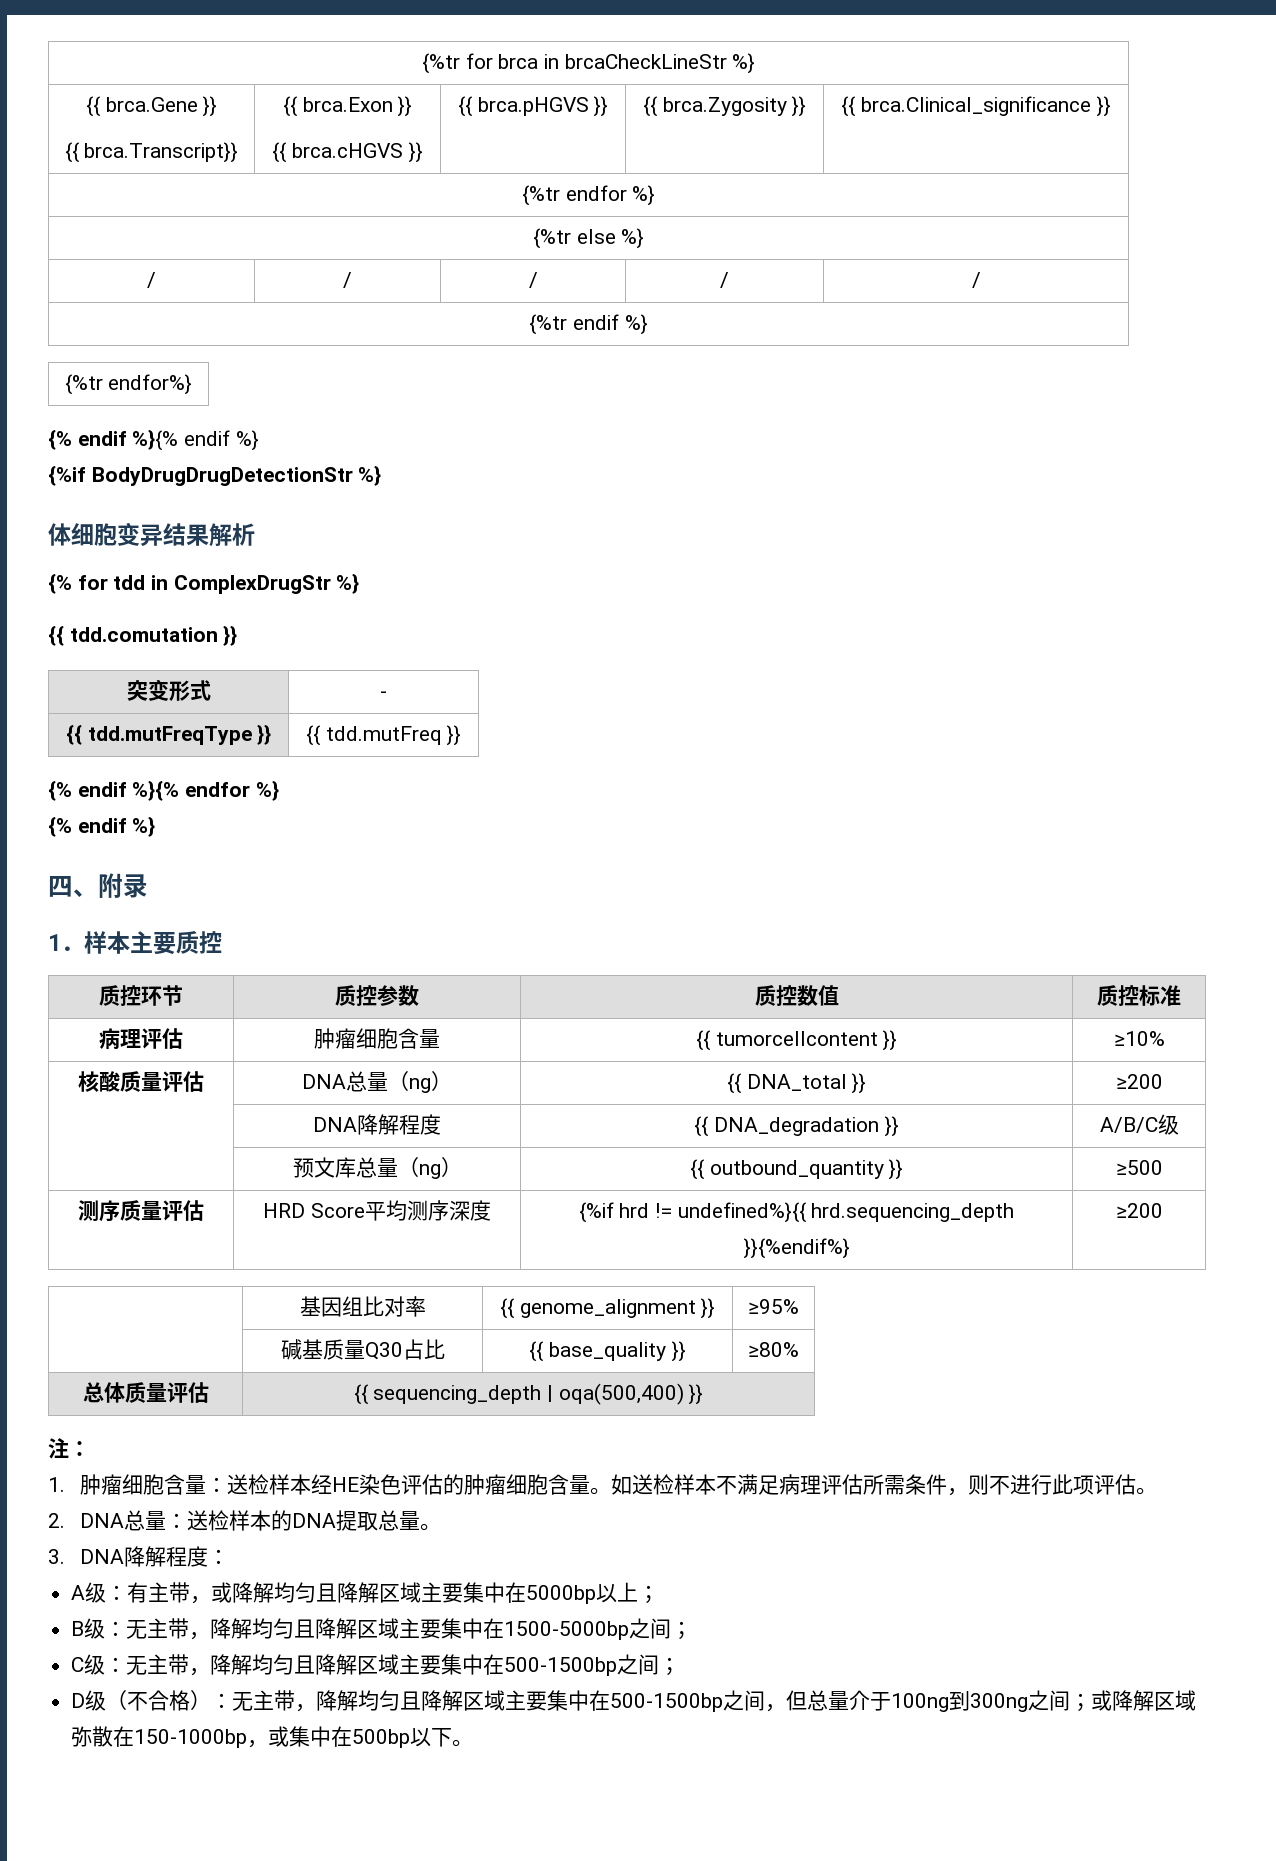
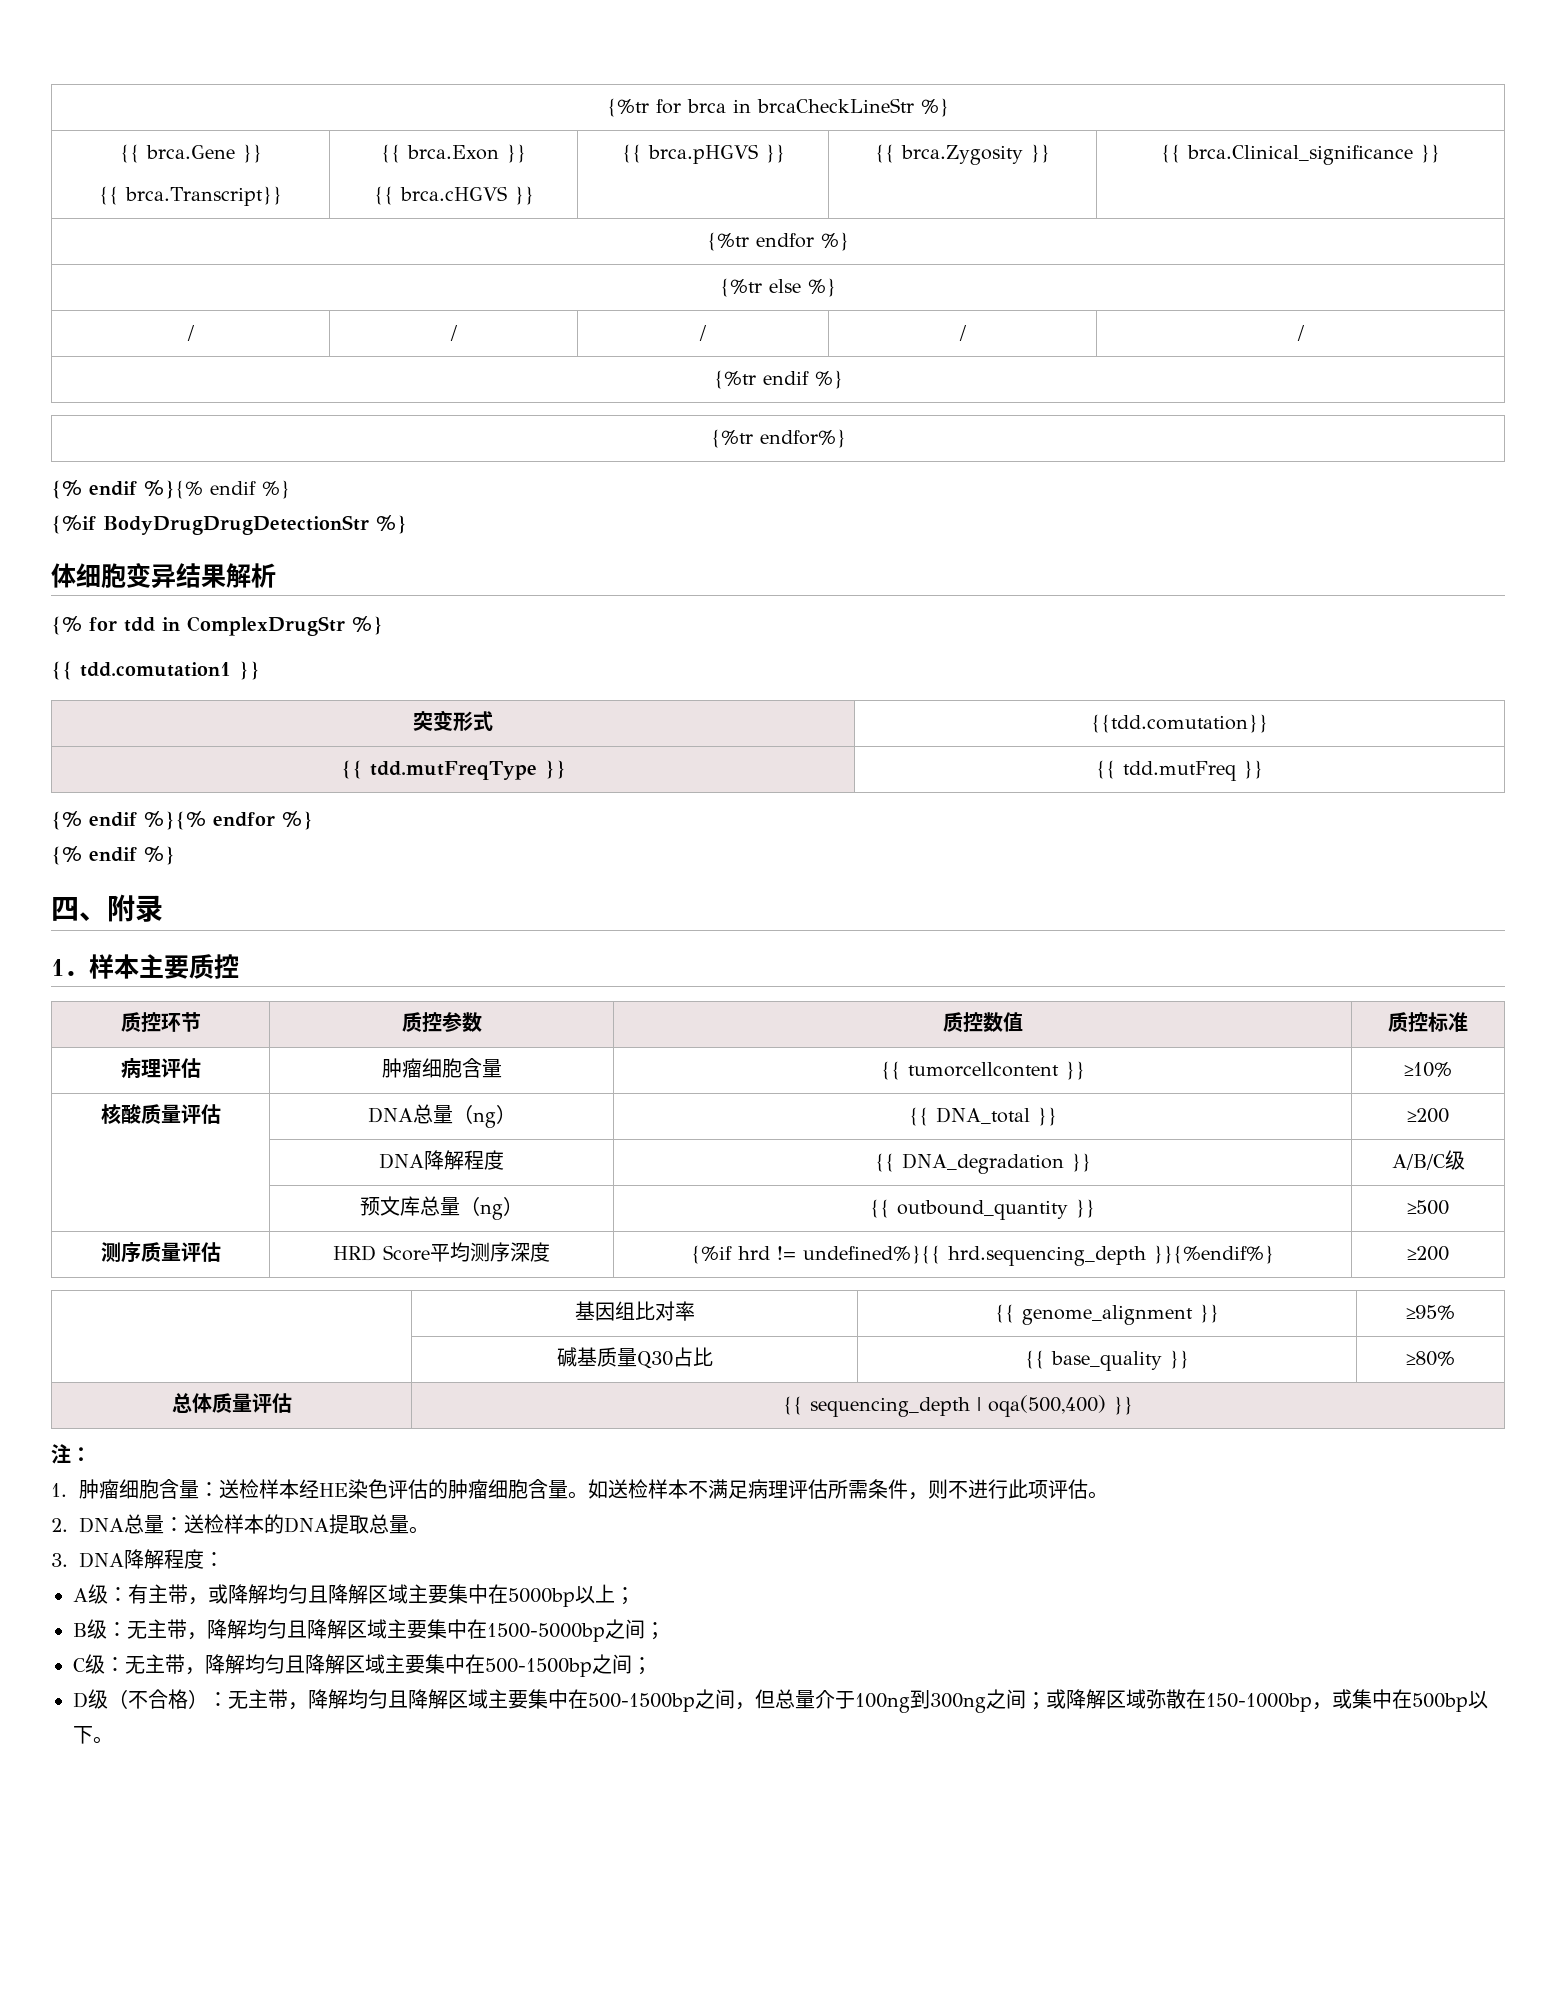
[69,627,218,642] tdd.comutation -> [80,662,231,677] tdd.comutation1
[380,691,387,698] - -> [1091,714,1268,733] {{tdd.comutation}}

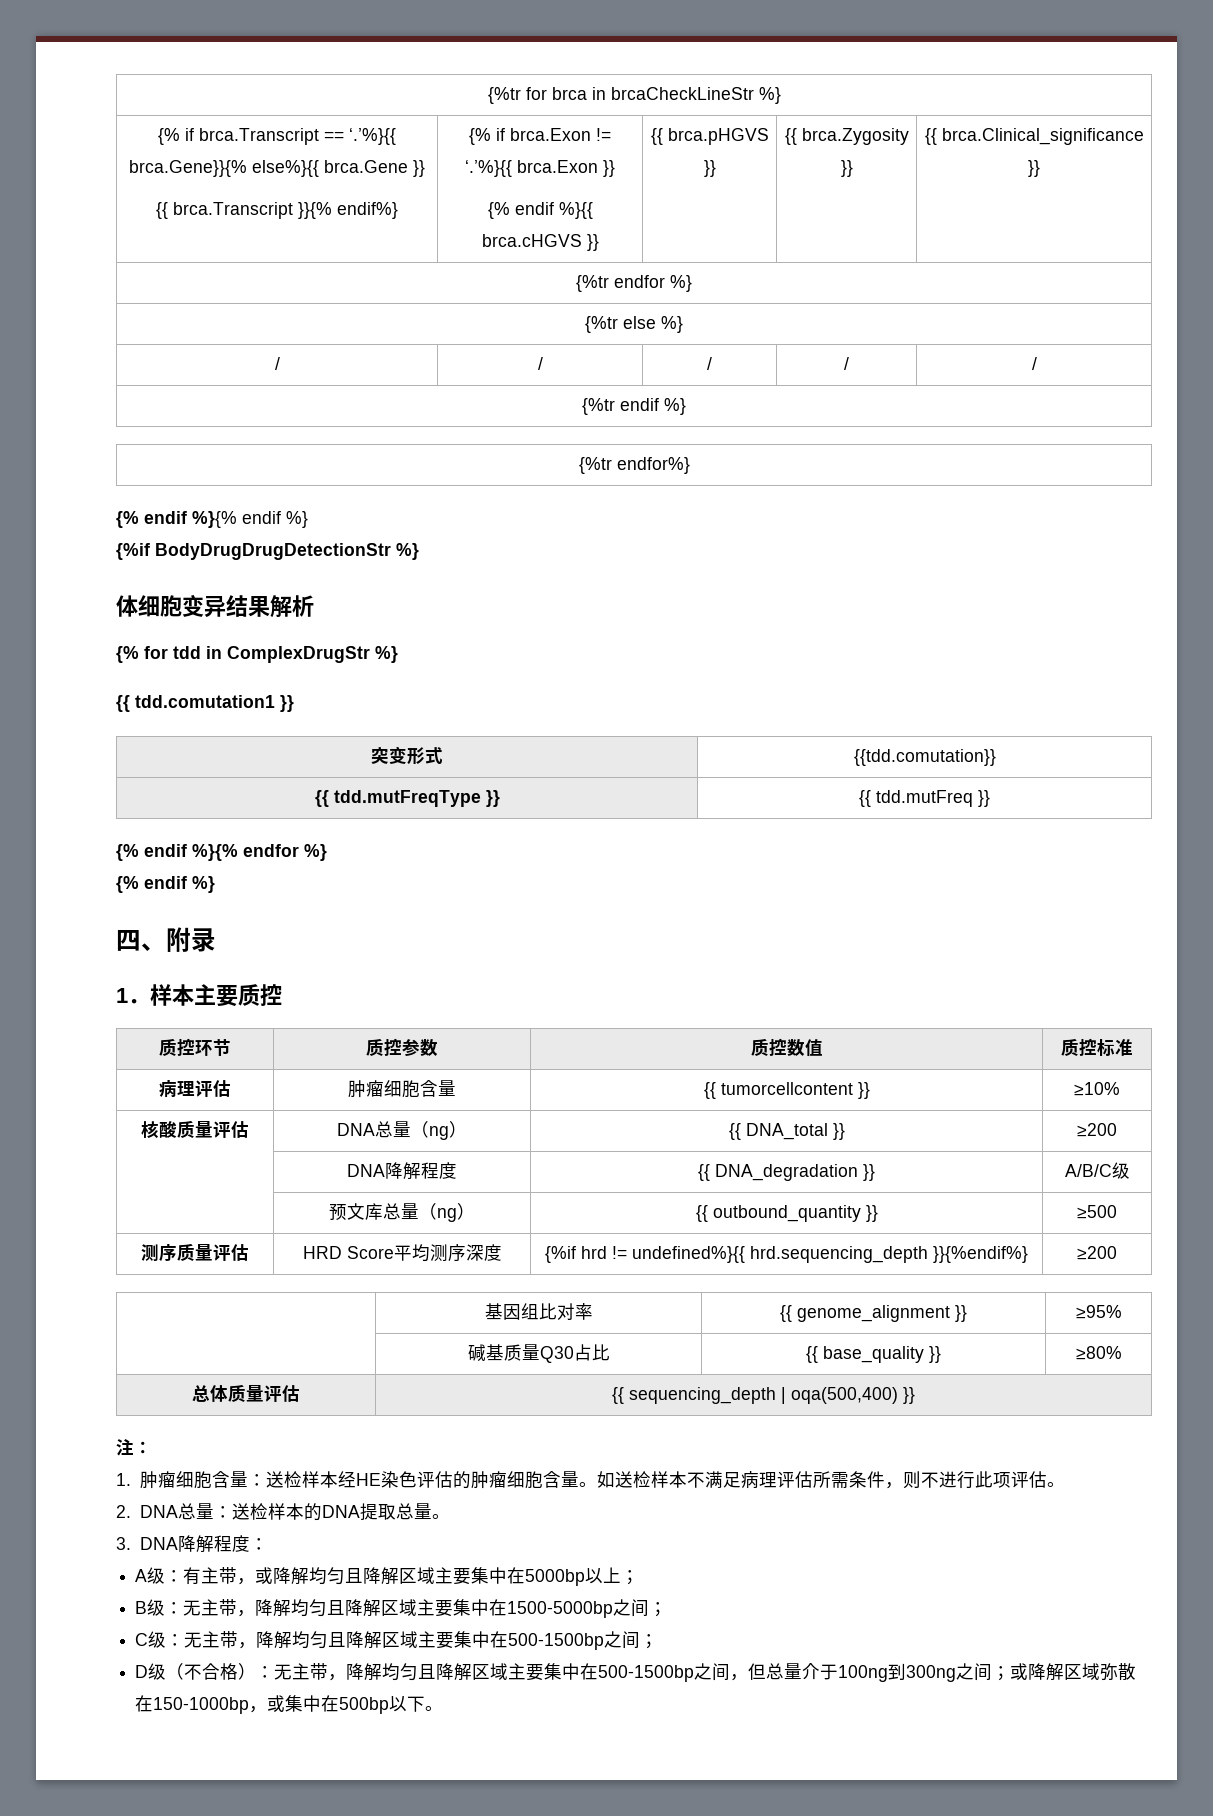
[119,144,262,163] [99,186,283,206] [381,144,402,163] {{ brca.Gene }} // {{ brca.Transcript}} | {{ -> [158,128,396,145] [129,160,425,177] [156,202,398,219] [469,128,611,145] [465,160,512,177] {% if brca.Transcript == ‘.’%}{{ brca.Gene}}{% else%}{{ brca.Gene }} // {{ brca.Transcript }}{% endif%} | {% if brca.Exon != ‘.’%}{{
[373,186,394,205] {{ -> [487,202,593,219] {% endif %}{{

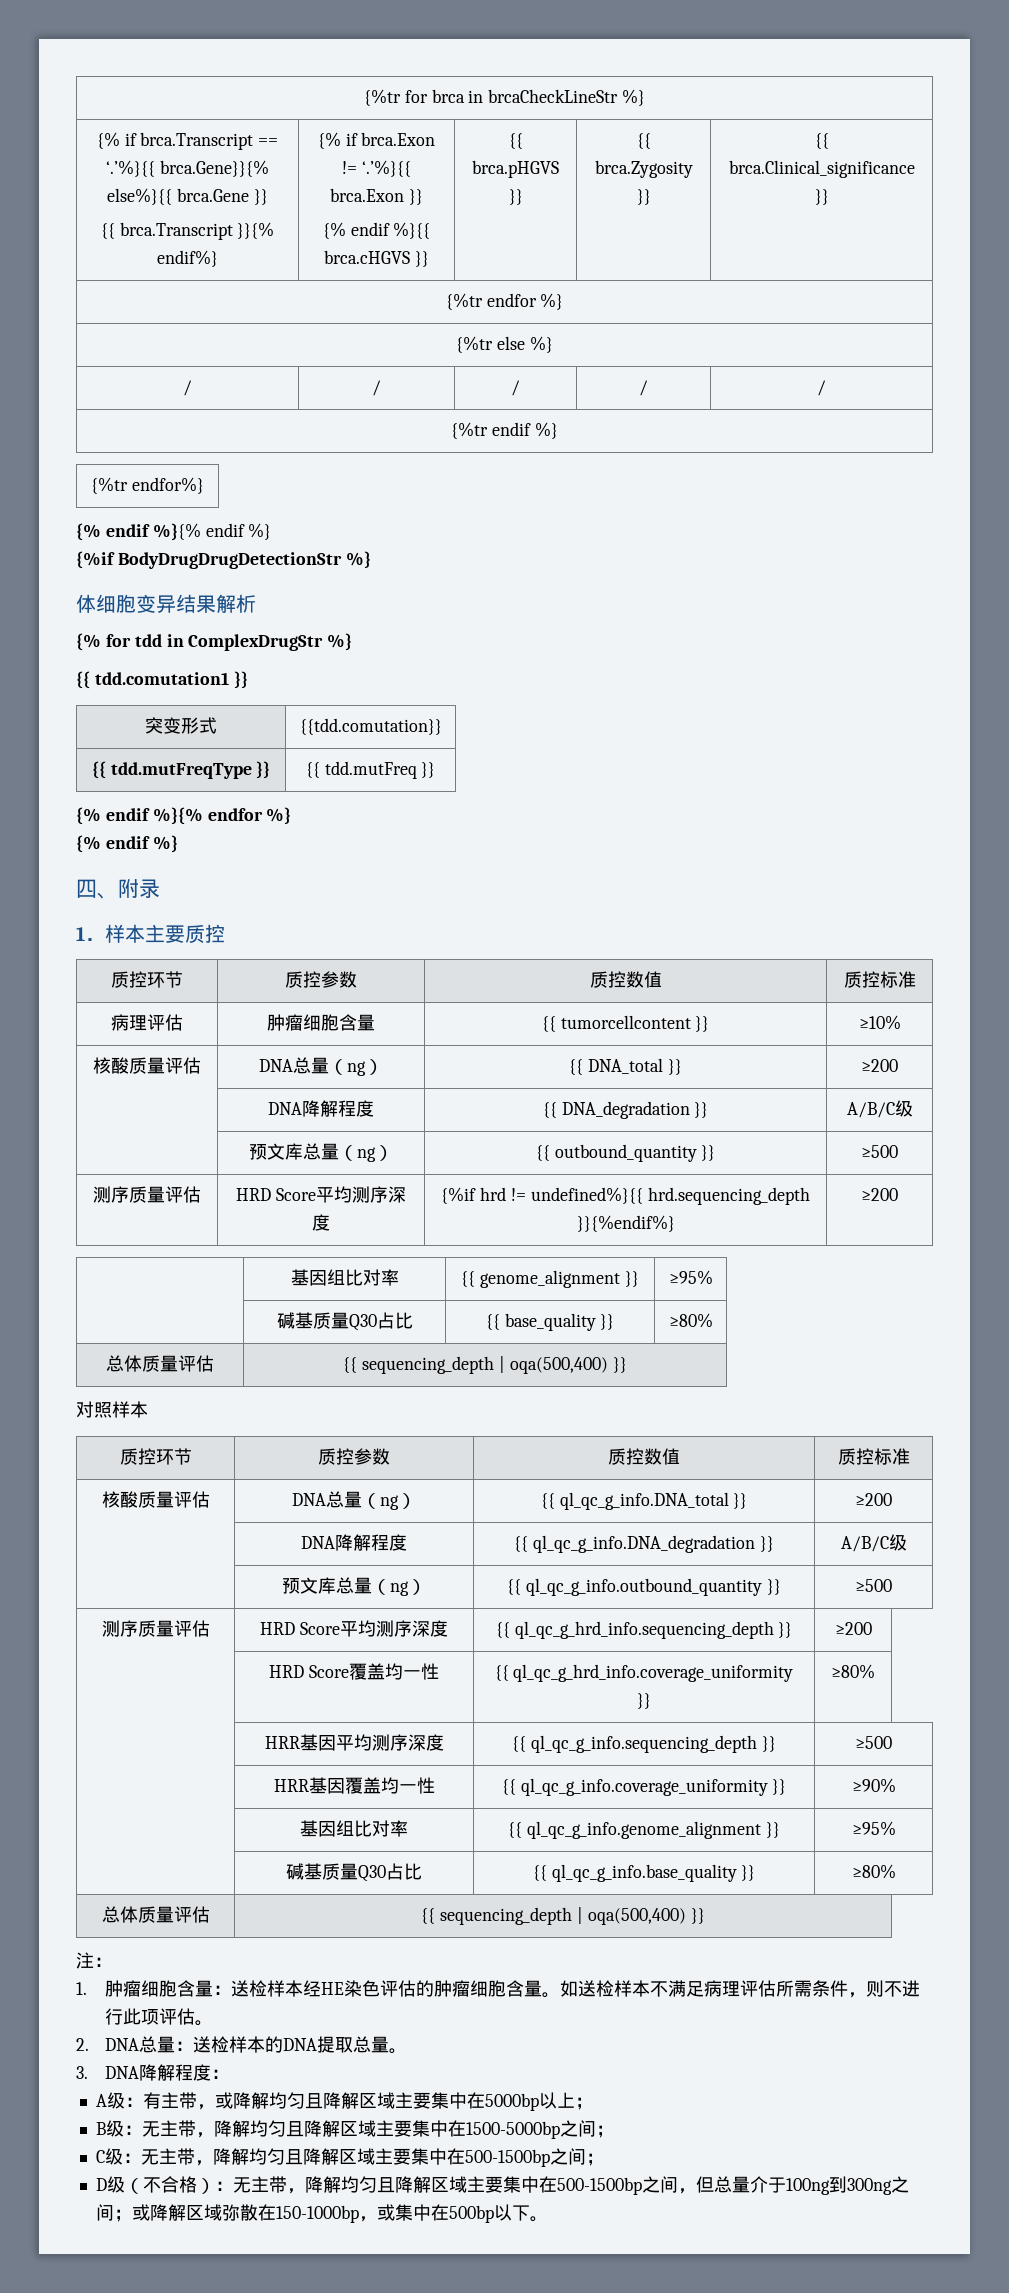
(915, 1395) none -> [76,1401,148,1418] [119,1448,192,1465] [318,1448,390,1465] [608,1448,680,1465] [837,1448,910,1465] [101,1491,210,1508] [292,1491,416,1510] [540,1492,748,1510] [855,1493,892,1506] [301,1534,407,1551] [514,1535,774,1553] [840,1534,907,1552] [282,1577,426,1596] [507,1578,781,1596] [855,1579,892,1592] [101,1620,210,1637] [260,1620,448,1637] [495,1621,793,1639] [834,1622,872,1635] [269,1663,439,1680] [494,1664,794,1682] [637,1693,651,1709] [831,1664,875,1679] [264,1734,444,1751] [512,1735,776,1753] [855,1736,892,1749] [273,1777,435,1794] [501,1778,787,1796] [851,1778,896,1793] [300,1820,408,1837] [508,1821,780,1839] [851,1821,896,1836] [286,1863,422,1882] [532,1864,756,1882] [851,1864,896,1879] [101,1906,210,1923] [421,1907,705,1925] // 对照样本 // 质控环节 | 质控参数 | 质控数值 | 质控标准 // 核酸质量评估 | DNA总量（ng） | {{ ql_qc_g_info.DNA_total }} | ≥200 // | DNA降解程度 | {{ ql_qc_g_info.DNA_degradation }} | A/B/C级 // | 预文库总量（ng） | {{ ql_qc_g_info.outbound_quantity }} | ≥500 // 测序质量评估 | HRD Score平均测序深度 | {{ ql_qc_g_hrd_info.sequencing_depth }} | ≥200 // | HRD Score覆盖均一性 | {{ ql_qc_g_hrd_info.coverage_uniformity }} | ≥80% // | HRR基因平均测序深度 | {{ ql_qc_g_info.sequencing_depth }} | ≥500 // | HRR基因覆盖均一性 | {{ ql_qc_g_info.coverage_uniformity }} | ≥90% // | 基因组比对率 | {{ ql_qc_g_info.genome_alignment }} | ≥95% // | 碱基质量Q30占比 | {{ ql_qc_g_info.base_quality }} | ≥80% // 总体质量评估 | {{ sequencing_depth | oqa(500,400) }}

